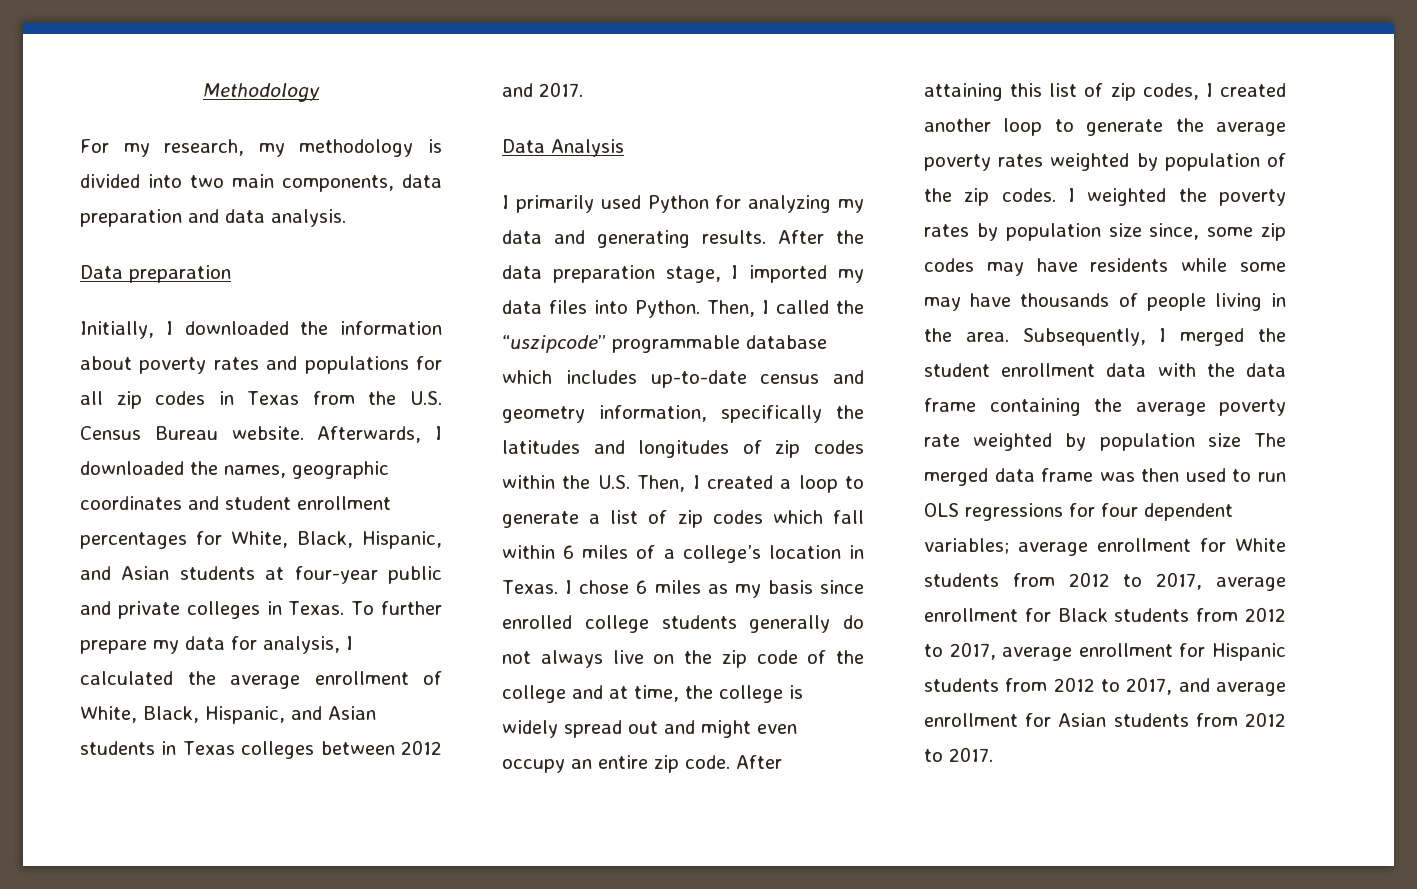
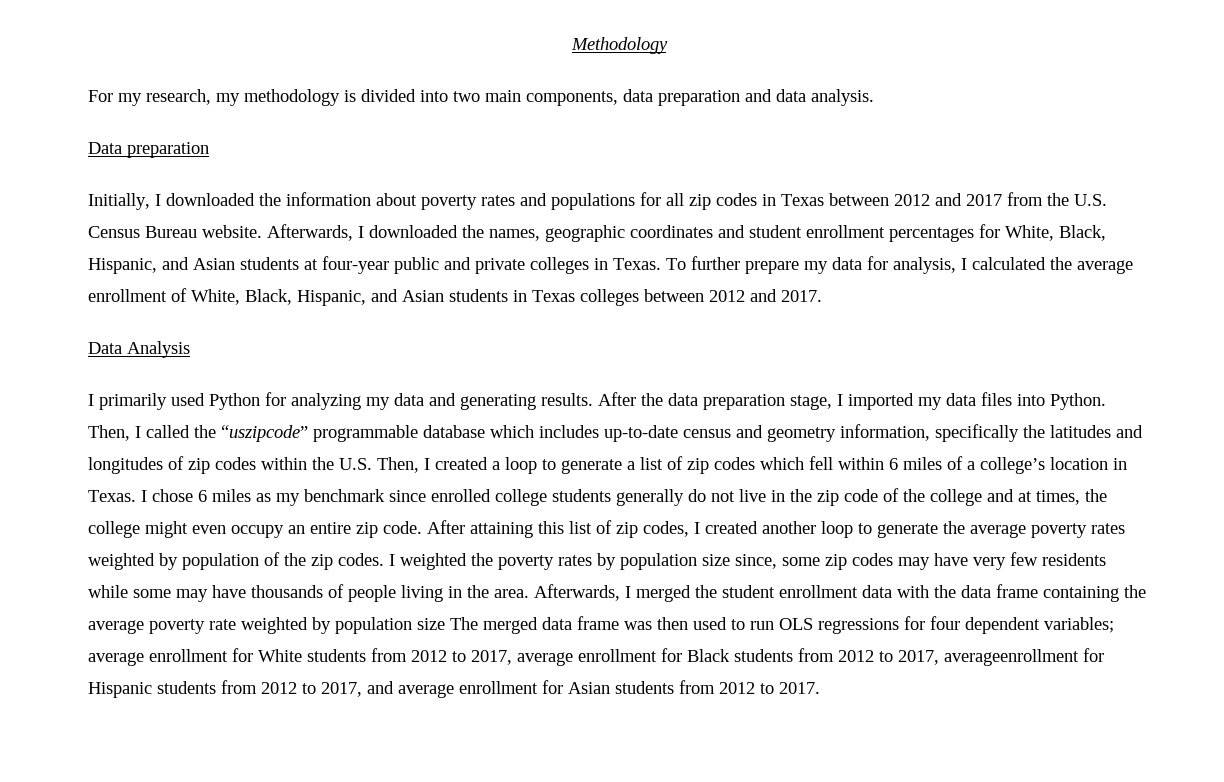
(300, 398) none -> [829,193,1002,206] between 2012 and 2017
[833,510,864,524] fall -> [809,456,833,470] fell
[767,580,813,594] basis -> [304,489,385,502] benchmark
[540,650,675,668] always live on -> [739,489,785,502] live in
[634,685,803,703] [502,720,695,738] time, the college is widely spread out and -> [1036,489,1107,505] [88,521,140,538] times, the college
(1078, 265) none -> [973,552,1038,570] very few
[1022,328,1146,346] Subsequently, -> [534,584,620,601] Afterwards,
[1002,643,1173,661] average enrollment -> [944,649,1079,666] averageenrollment

